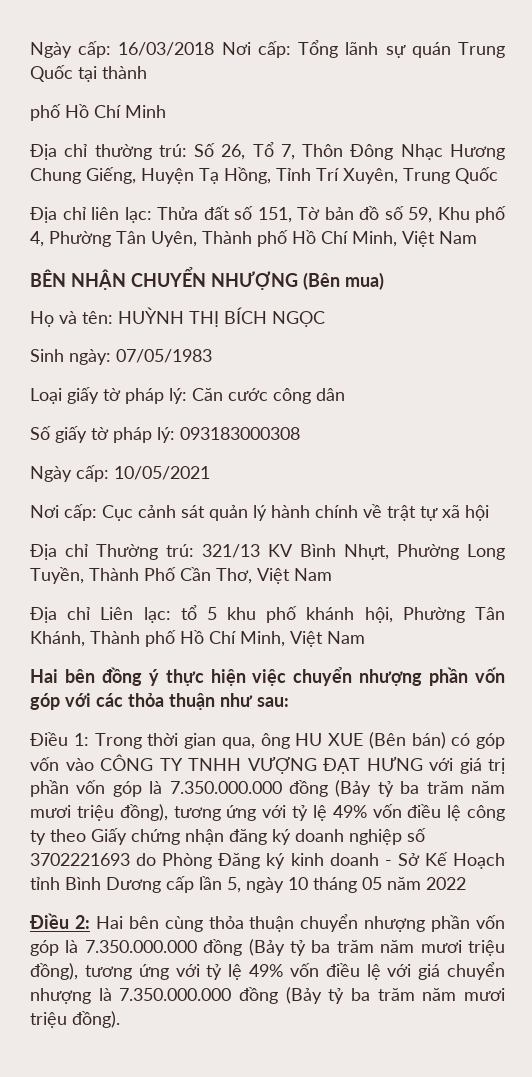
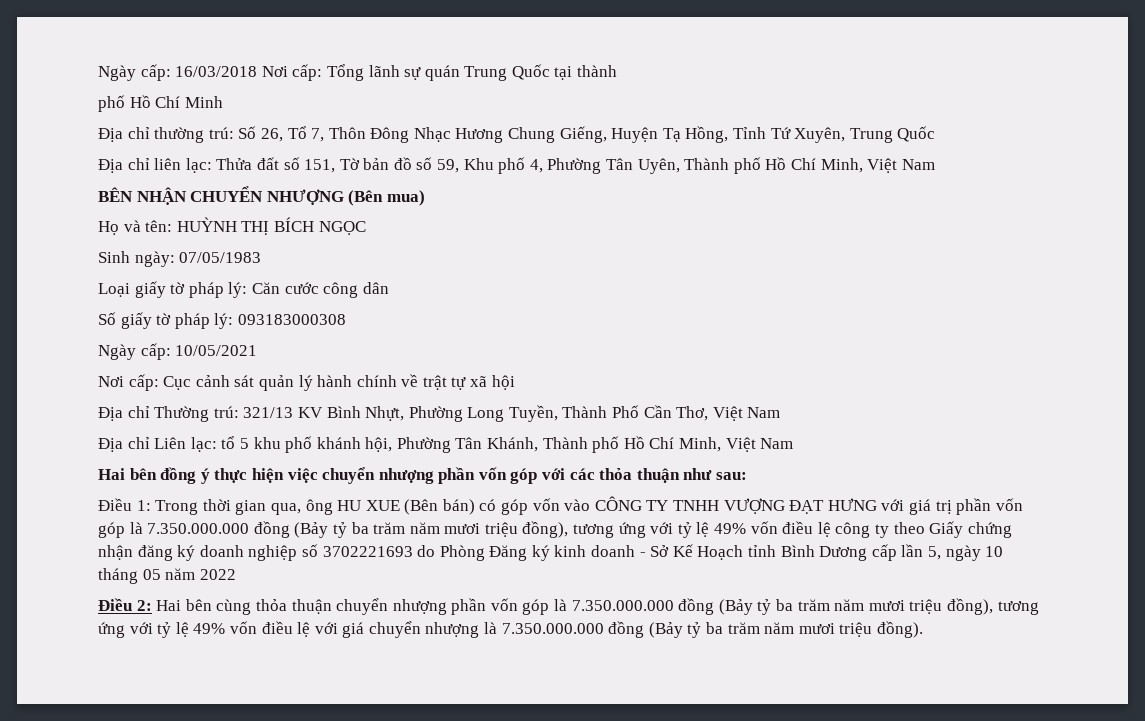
[316,168,339,181] Trí -> [770,127,791,139] Tứ

